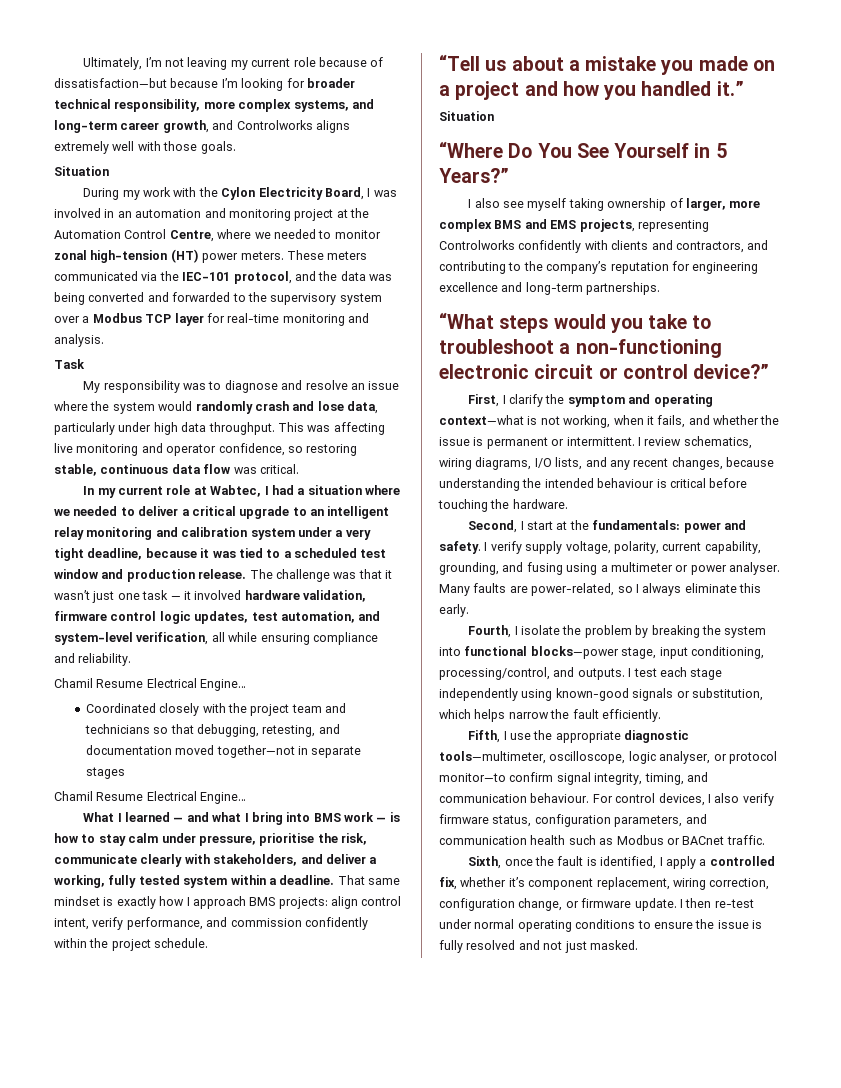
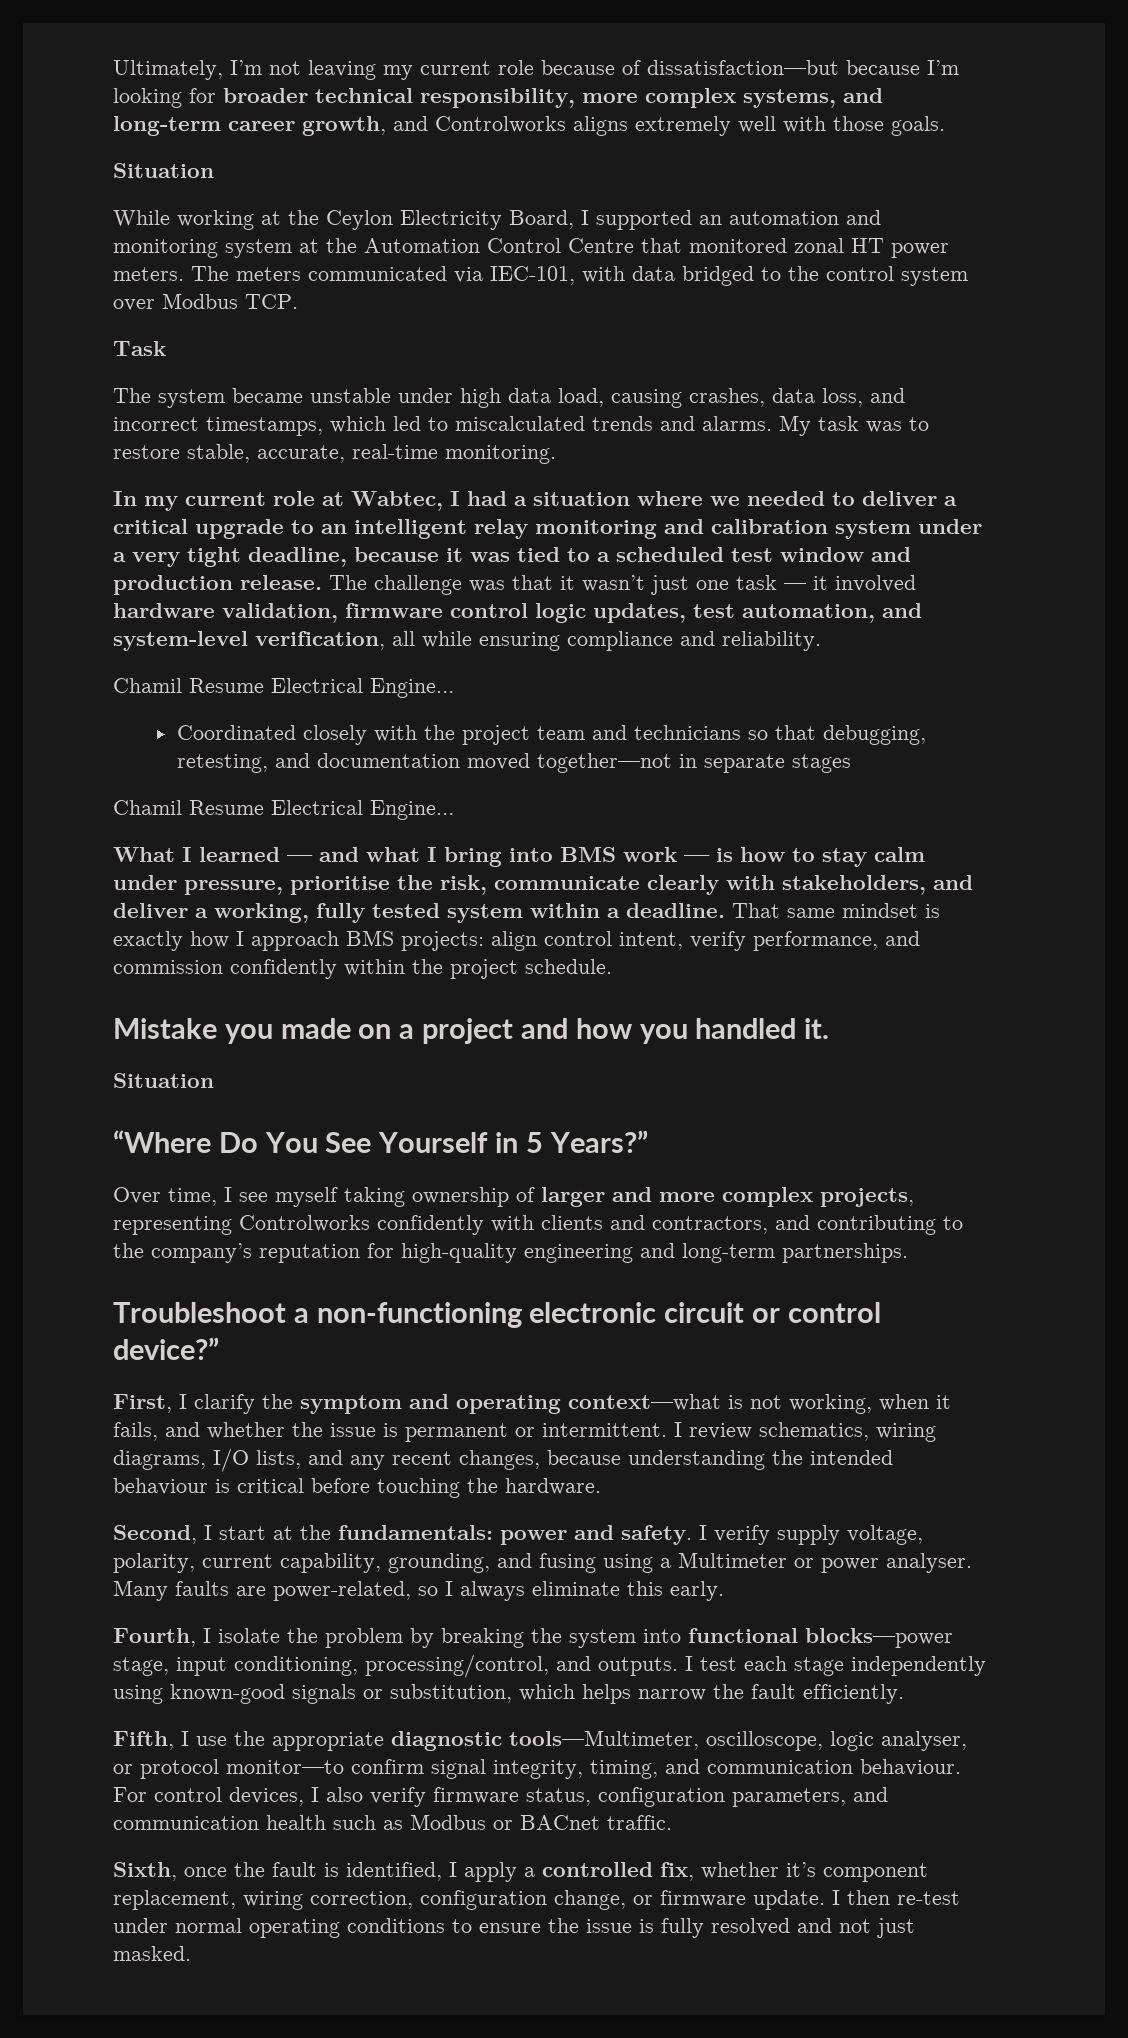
[83,187,397,200] [54,208,115,218] During my work with the Cylon Electricity Board, I was involved in -> [113,210,692,230] While working at the Ceylon Electricity Board, I supported
[294,209,334,221] project -> [225,239,292,258] system
[169,229,381,242] [54,249,199,263] Centre, where we needed to monitor zonal high-tension (HT) -> [568,238,884,253] Centre that monitored zonal HT
[286,250,324,260] These -> [191,266,229,281] The
[159,271,392,284] [54,292,337,305] the IEC-101 protocol, and the data was being converted and forwarded to the supervisory -> [490,266,894,286] IEC-101, with data bridged to the control
[82,313,369,326] [54,334,104,347] [54,359,85,369] [83,380,400,393] [54,401,378,414] [54,422,385,435] [54,443,358,456] [54,464,299,476] a Modbus TCP layer for real-time monitoring and analysis. // Task // My responsibility was to diagnose and resolve an issue where the system would randomly crash and lose data, particularly under high data throughput. This was affecting live monitoring and operator confidence, so restoring stable, continuous data flow was critical. -> [162,293,298,309] [113,341,166,356] [113,388,905,408] [113,415,929,436] [113,444,556,464] Modbus TCP. // Task // The system became unstable under high data load, causing crashes, data loss, and incorrect timestamps, which led to miscalculated trends and alarms. My task was to restore stable, accurate, real-time monitoring.
[439,54,657,71] “Tell us about a mistake -> [113,1018,217,1039] Mistake
[716,81,744,96] it.” -> [804,1018,830,1039] it.
[468,198,500,208] I also -> [113,1187,232,1206] Over time, I
[685,198,761,211] [439,219,577,232] larger, more complex BMS and EMS -> [541,1187,813,1207] larger and more complex
[692,262,759,274] [439,282,498,292] engineering excellence -> [401,1243,633,1263] high-quality engineering
[439,312,712,333] [439,339,554,354] “What steps would you take to troubleshoot -> [113,1302,286,1323] Troubleshoot
[610,562,673,572] multimeter -> [678,1552,787,1568] Multimeter
[439,751,546,764] tools—multimeter, -> [509,1730,699,1750] tools—Multimeter,

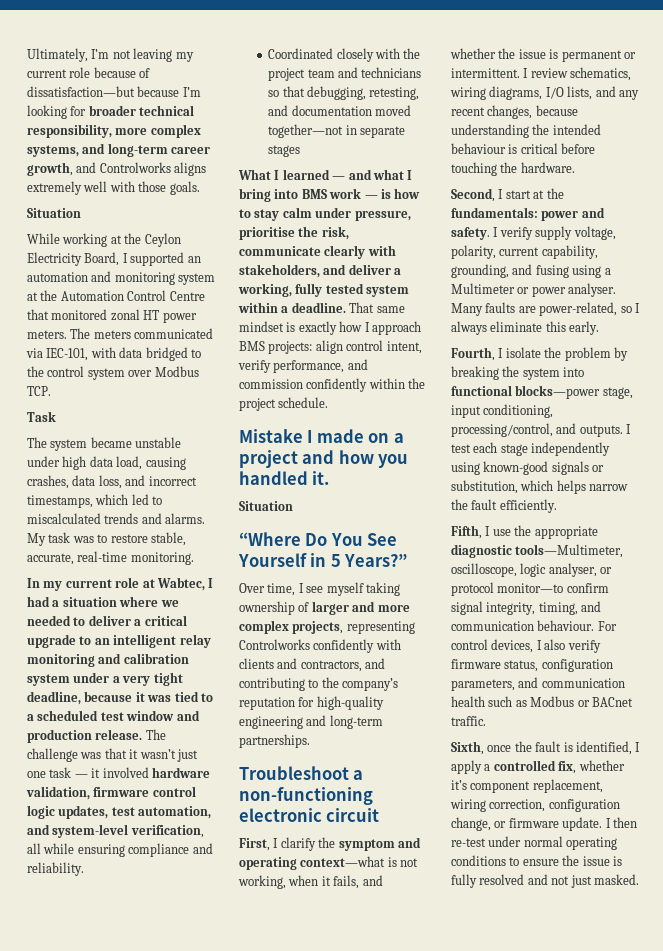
[113,678,454,698] // Chamil Resume Electrical Engine… -> (84, 869) none
[113,800,454,820] // Chamil Resume Electrical Engine… -> (301, 151) none
[224,1024,273,1044] you -> [307,430,313,443] I
[752,1302,881,1323] [113,1337,219,1360] or control device?” -> (380, 815) none

